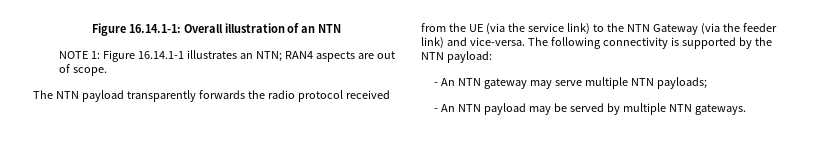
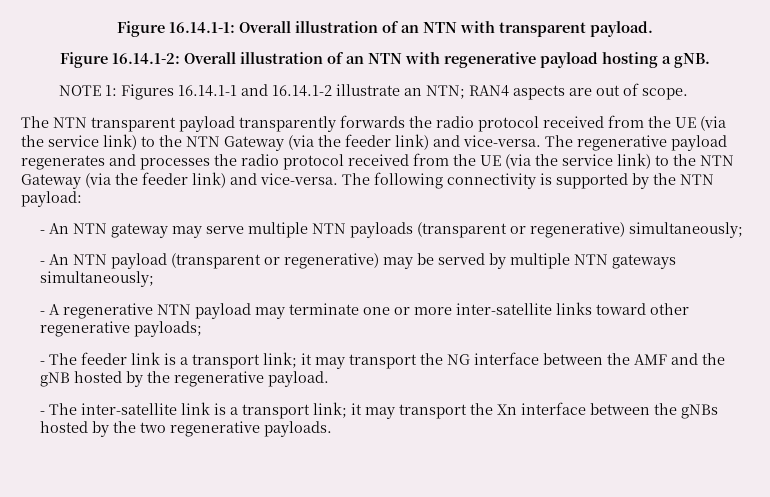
[59,50,238,62] // NOTE 1: Figure 16.14.1-1 illustrates -> [460,21,653,37] [60,52,710,68] [59,84,401,100] with transparent payload. // Figure 16.14.1-2: Overall illustration of an NTN with regenerative payload hosting a gNB. // NOTE 1: Figures 16.14.1-1 and 16.14.1-2 illustrate
(79, 95) none -> [91,117,176,132] transparent
(548, 41) none -> [577,135,727,151] [21,153,734,170] [21,172,370,189] regenerative payload regenerates and processes the radio protocol received from the UE (via the service link) to the NTN Gateway (via the feeder link) and vice-versa. The
[656,77,707,89] payloads; -> [350,222,744,238] payloads (transparent or regenerative) simultaneously;
(527, 109) none -> [171,253,380,269] (transparent or regenerative)
[694,104,746,115] gateways. -> [612,254,677,269] [40,271,155,287] [40,302,690,319] [40,321,203,337] [40,352,726,369] [40,371,330,387] [40,402,719,419] [40,421,333,437] gateways simultaneously; // - A regenerative NTN payload may terminate one or more inter-satellite links toward other regenerative payloads; // - The feeder link is a transport link; it may transport the NG interface between the AMF and the gNB hosted by the regenerative payload. // - The inter-satellite link is a transport link; it may transport the Xn interface between the gNBs hosted by the two regenerative payloads.

